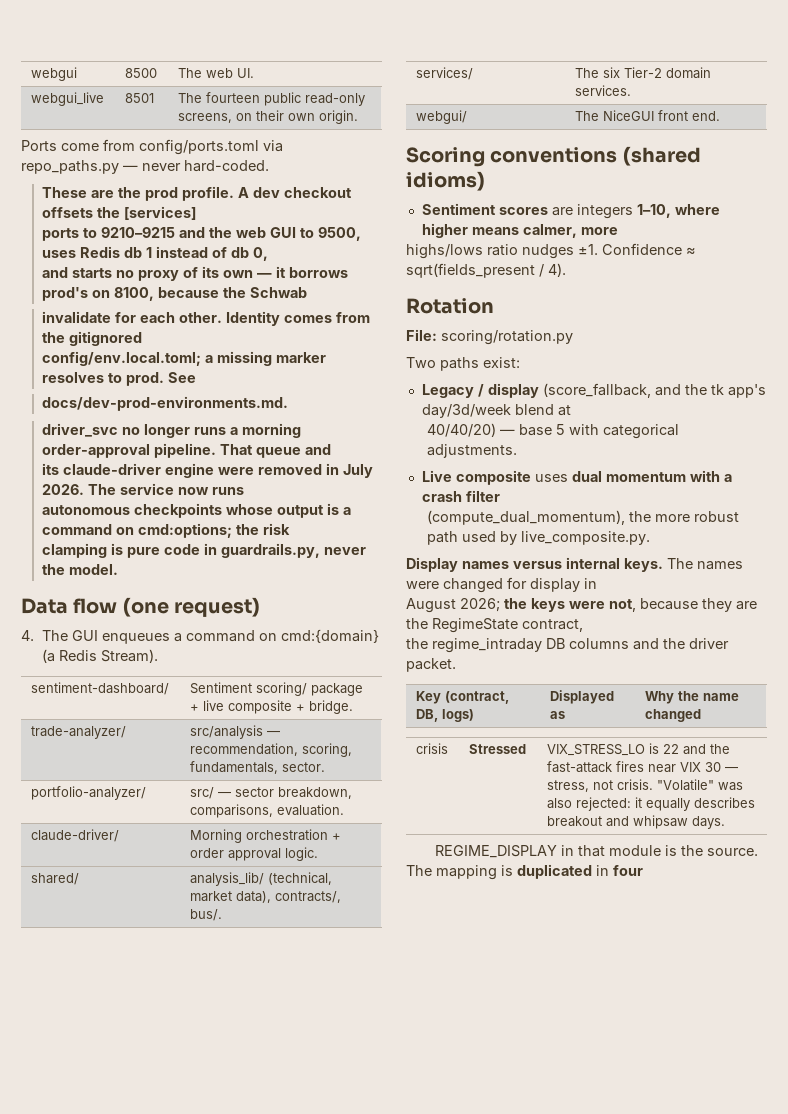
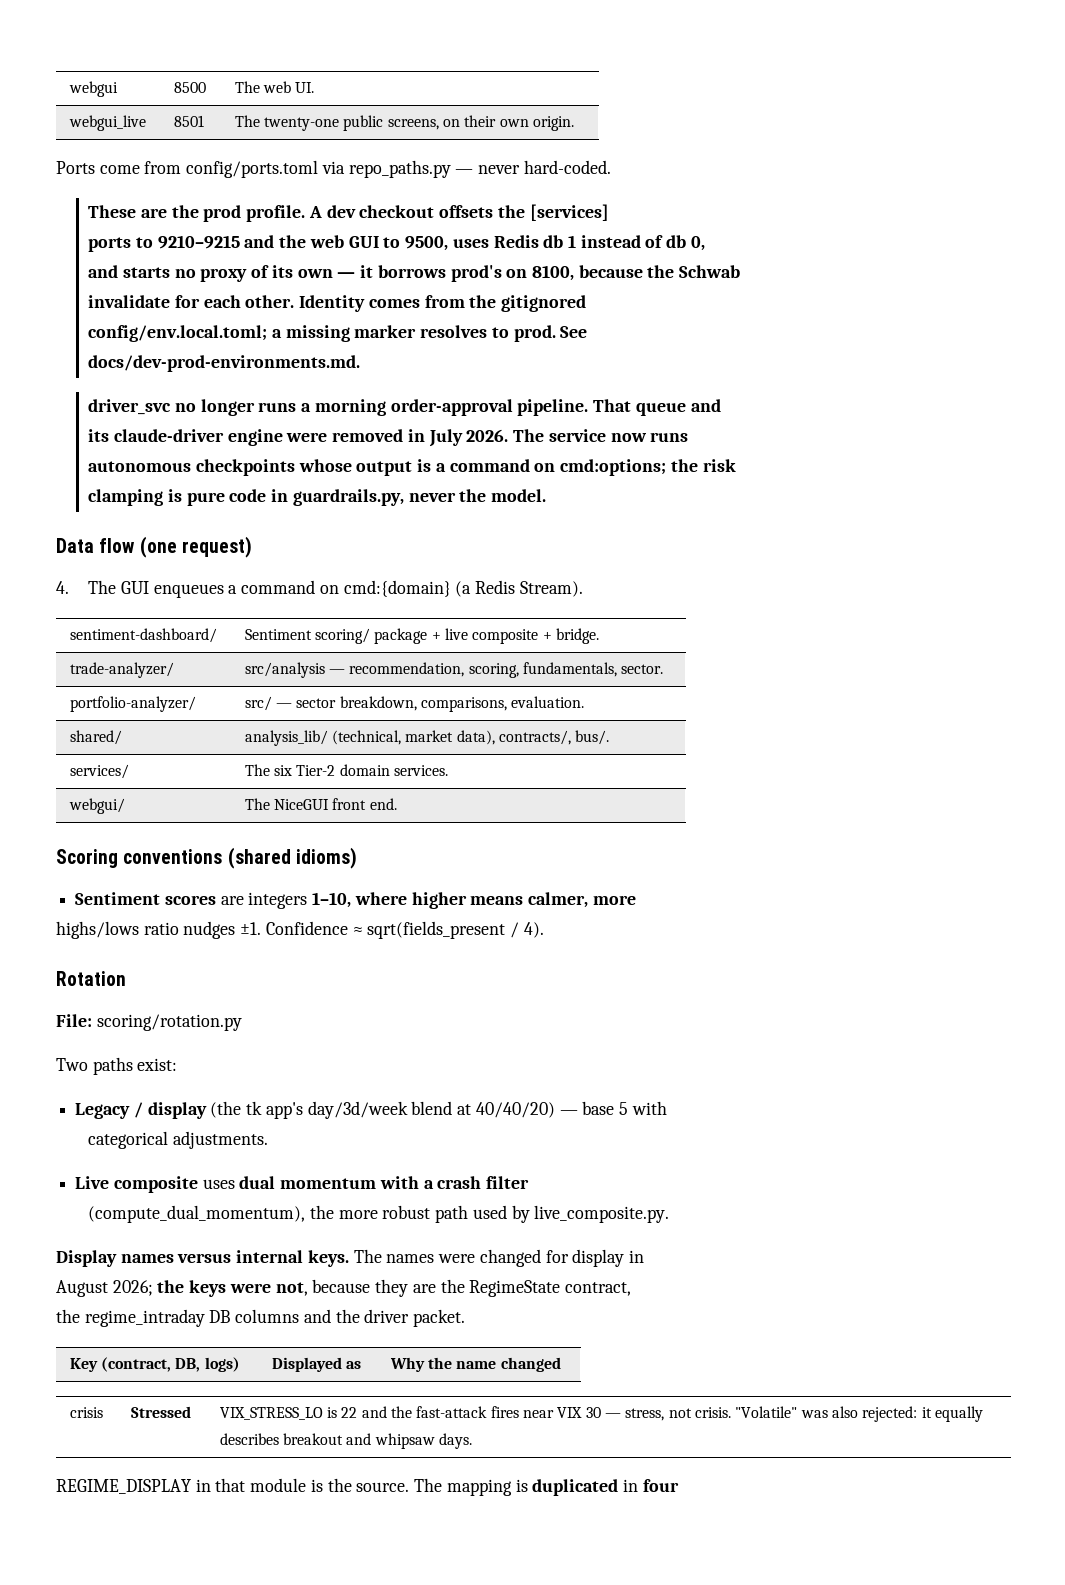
[206,92,366,106] fourteen public read-only -> [264,115,384,131] twenty-one public
[31,829,120,842] [190,829,342,843] [190,847,319,861] // claude-driver/ | Morning orchestration + order approval logic. -> (585, 702) none
[542,383,707,398] (score_fallback, and the -> [210,1101,242,1118] (the
(571, 410) // -> (472, 1109) none
(599, 429) none -> (667, 1108) //

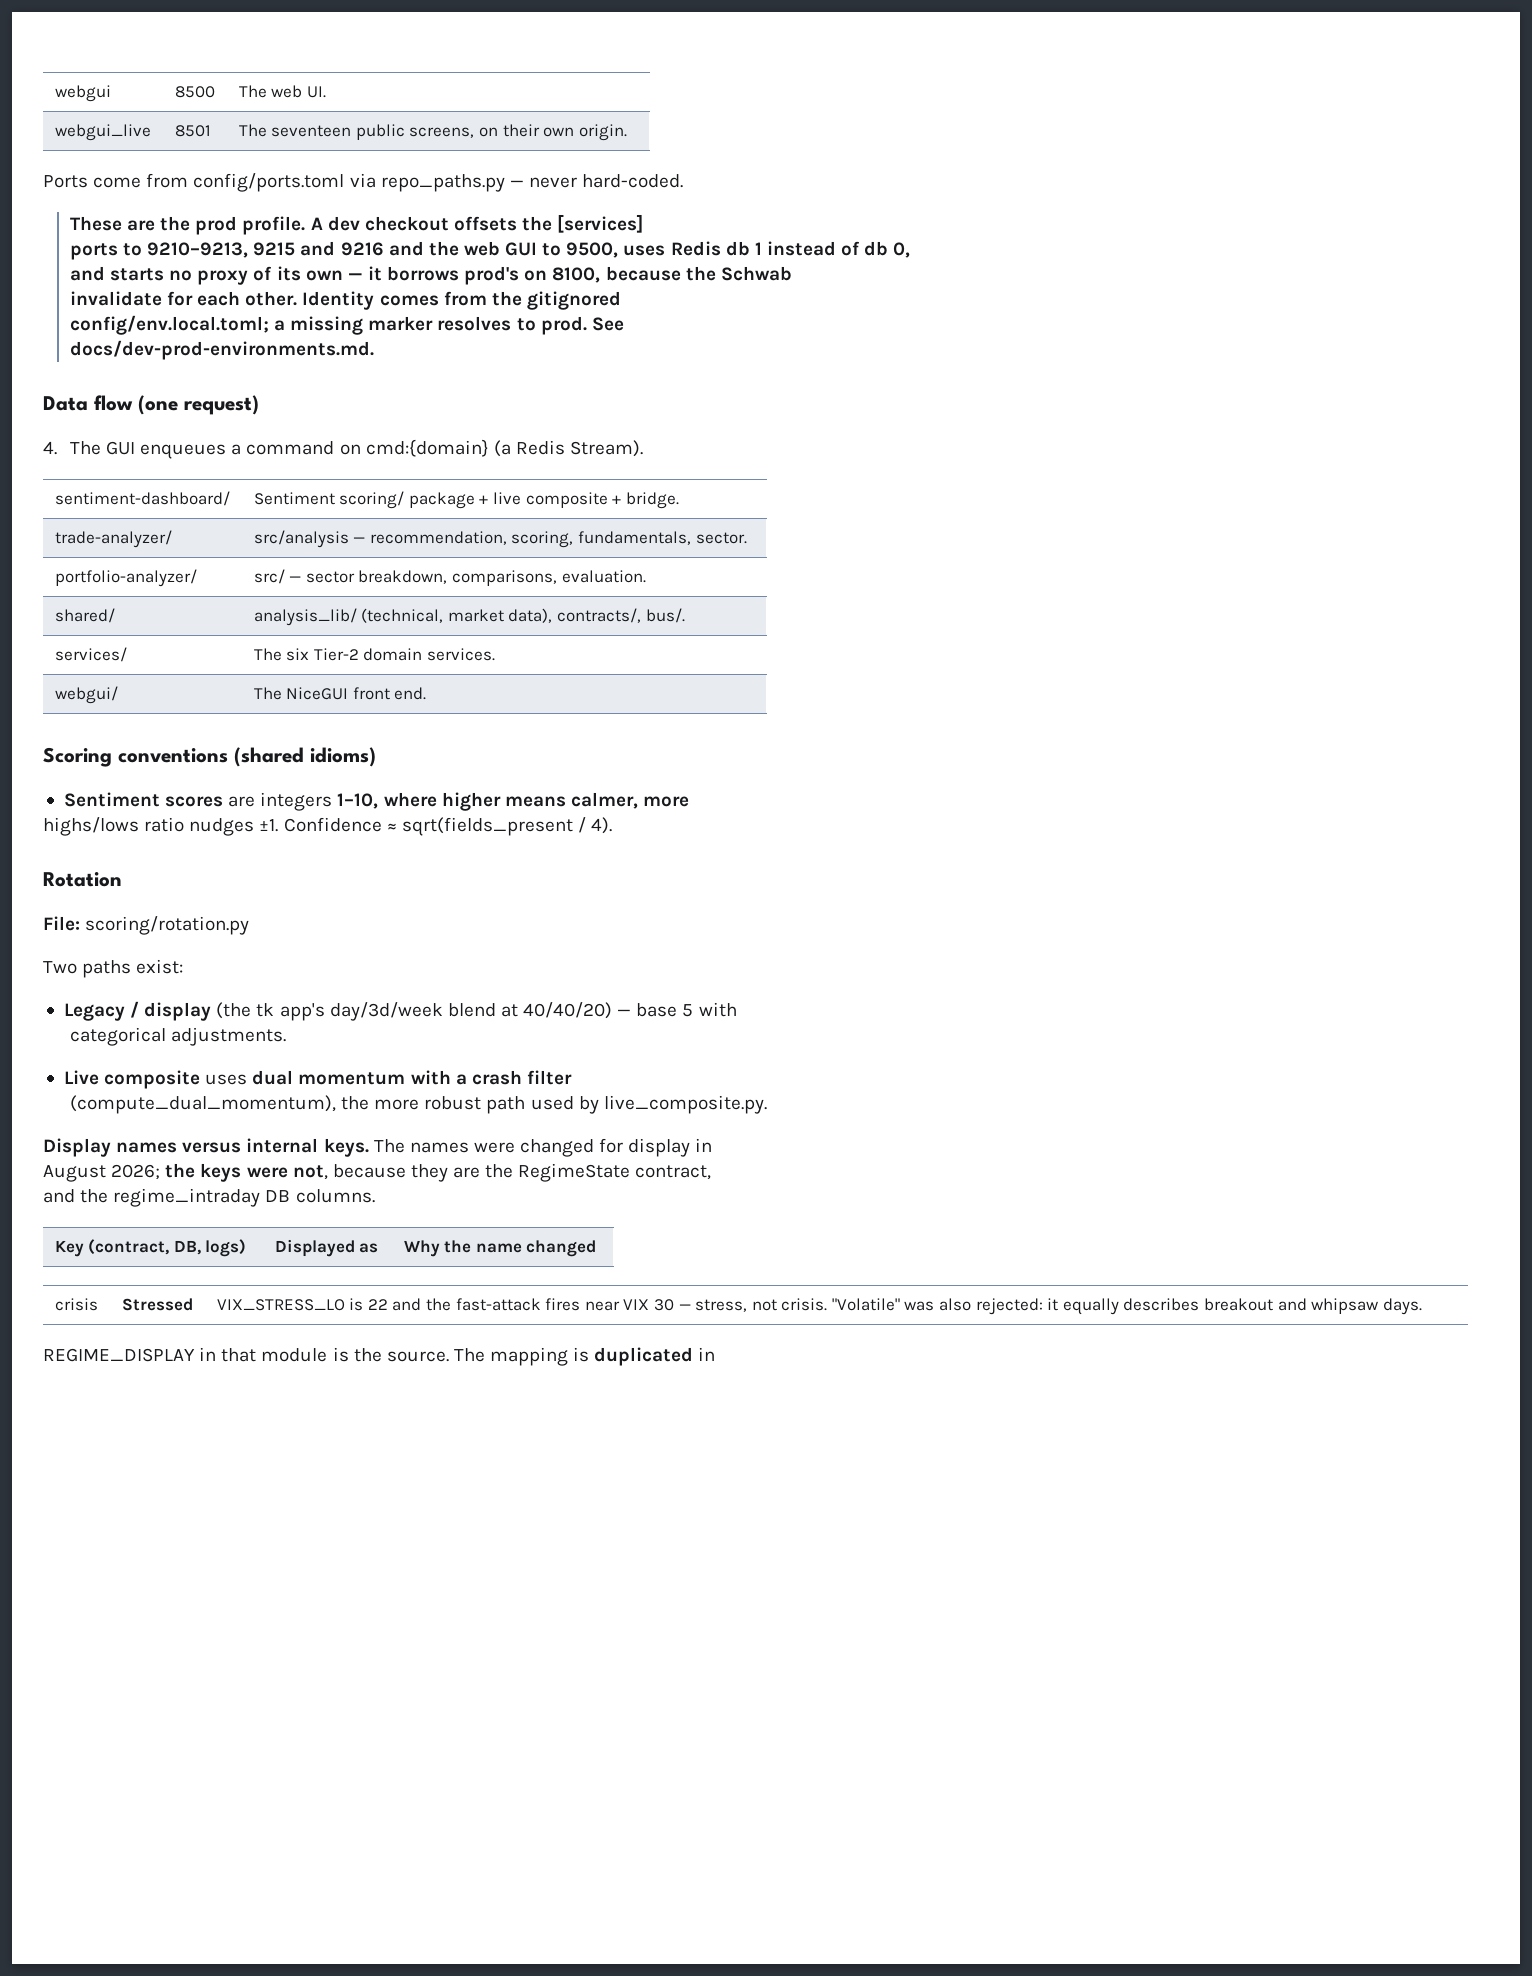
[264,117,340,131] twenty-one -> [271,125,352,137] seventeen
[157,235,240,249] 9210–9215 -> [147,241,384,258] 9210–9213, 9215 and 9216
[88,399,721,416] [88,429,689,447] [88,459,736,476] [88,489,547,506] // driver_svc no longer runs a morning order-approval pipeline. That queue and // its claude-driver engine were removed in July 2026. The service now runs // autonomous checkpoints whose output is a command on cmd:options; the risk // clamping is pure code in guardrails.py, never the model. -> (374, 350) none
(631, 1289) none -> [43,1189,75,1203] and
[235,1309,466,1327] columns and the driver packet. -> [295,1189,375,1203] columns.
[642,1479,679,1492] four -> (716, 1354) none

